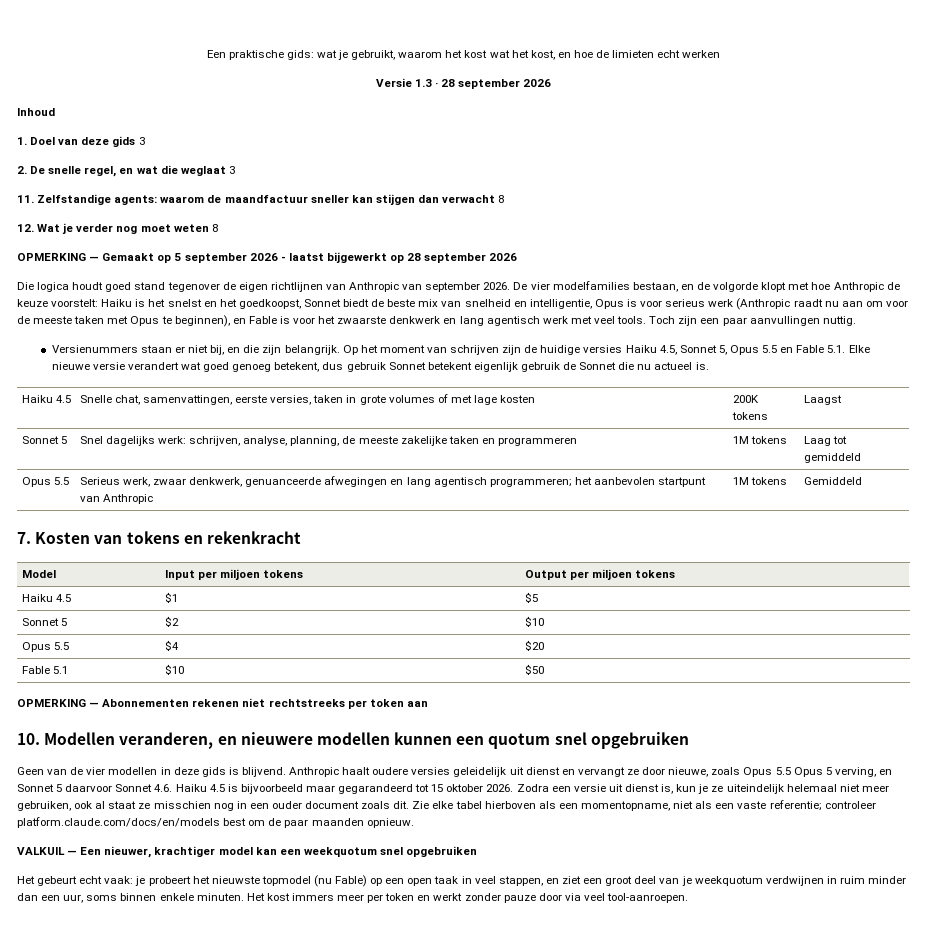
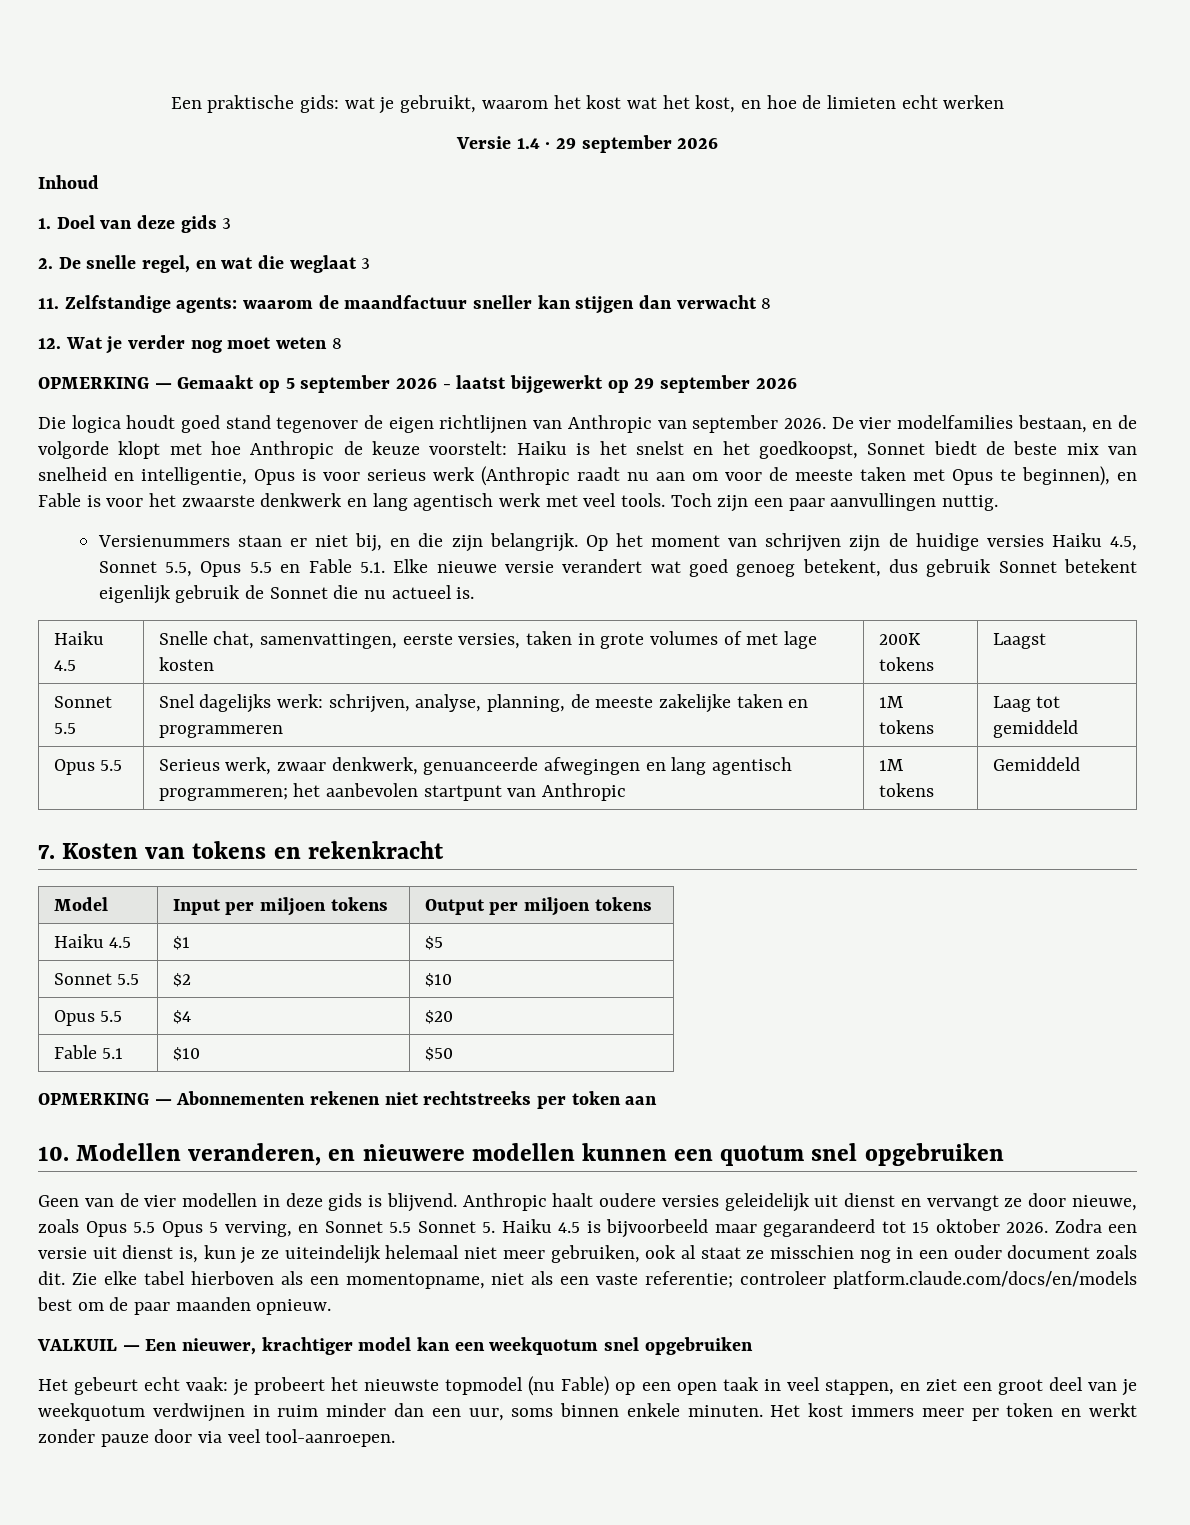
[414,79,456,87] 1.3 · 28 -> [516,138,576,149] 1.4 · 29
[407,253,422,261] 28 -> [634,378,655,389] 29
[718,345,727,355] 5, -> [165,562,193,577] 5.5,
[60,436,67,444] 5 -> [53,723,76,734] 5.5
[60,618,67,626] 5 -> [117,974,140,985] 5.5
[56,784,173,792] 5 daarvoor Sonnet 4.6. -> [389,1221,495,1233] 5.5 Sonnet 5.

